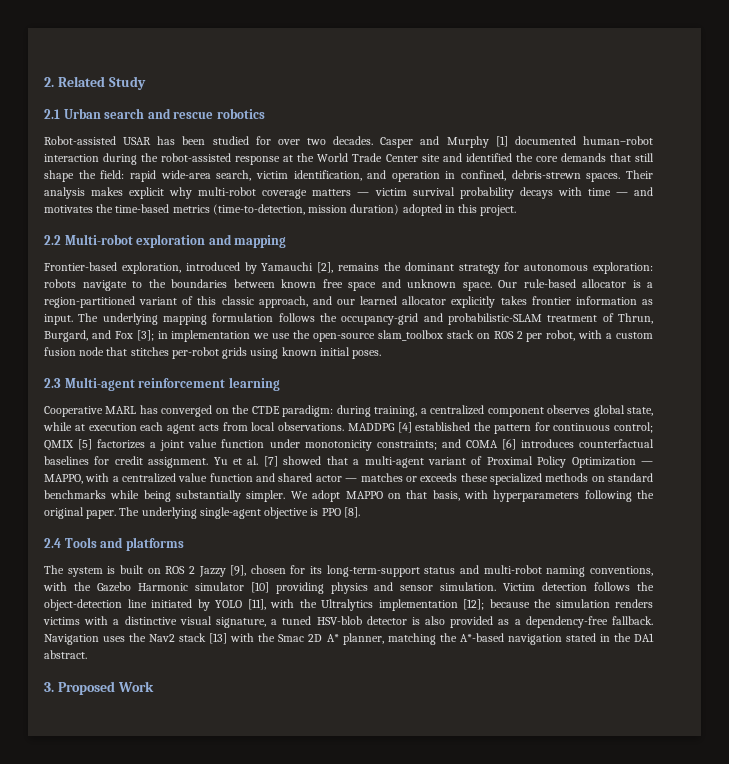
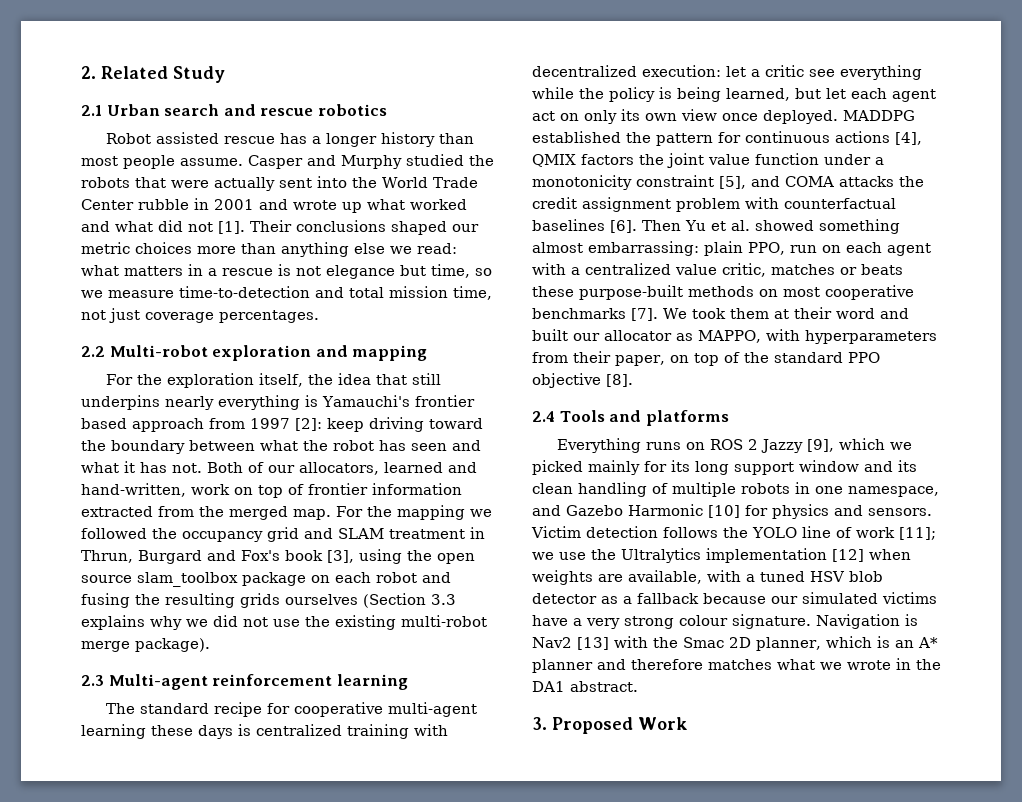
[44,136,654,148] [44,153,654,165] [44,170,653,182] [44,187,654,199] [44,204,517,216] Robot-assisted USAR has been studied for over two decades. Casper and Murphy [1] documented human–robot interaction during the robot-assisted response at the World Trade Center site and identified the core demands that still shape the field: rapid wide-area search, victim identification, and operation in confined, debris-strewn spaces. Their analysis makes explicit why multi-robot coverage matters — victim survival probability decays with time — and motivates the time-based metrics (time-to-detection, mission duration) adopted in this project. -> [105,132,474,147] [81,154,494,169] [81,176,478,191] [81,198,467,213] [81,220,479,235] [81,242,457,257] [81,264,492,279] [81,286,492,300] [81,308,319,323] Robot assisted rescue has a longer history than most people assume. Casper and Murphy studied the robots that were actually sent into the World Trade Center rubble in 2001 and wrote up what worked and what did not [1]. Their conclusions shaped our metric choices more than anything else we read: what matters in a rescue is not elegance but time, so we measure time-to-detection and total mission time, not just coverage percentages.
[44,262,653,274] [44,279,653,291] [44,296,653,308] [44,313,653,325] [44,330,653,342] [44,347,382,359] [44,377,280,391] [44,405,653,417] [43,422,412,434] Frontier-based exploration, introduced by Yamauchi [2], remains the dominant strategy for autonomous exploration: robots navigate to the boundaries between known free space and unknown space. Our rule-based allocator is a region-partitioned variant of this classic approach, and our learned allocator explicitly takes frontier information as input. The underlying mapping formulation follows the occupancy-grid and probabilistic-SLAM treatment of Thrun, Burgard, and Fox [3]; in implementation we use the open-source slam_toolbox stack on ROS 2 per robot, with a custom fusion node that stitches per-robot grids using known initial poses. // 2.3 Multi-agent reinforcement learning // Cooperative MARL has converged on the CTDE paradigm: during training, a centralized component observes global state, while at execution each agent acts from local observations. MADDPG [4] -> [105,373,441,388] [81,395,475,410] [81,417,483,432] [81,440,481,454] [81,461,477,475] [81,483,462,498] [81,505,492,520] [81,527,485,542] [81,549,475,564] [81,572,451,587] [81,593,456,608] [81,615,487,630] [81,638,210,652] [81,674,408,690] [105,702,477,717] [81,724,448,739] [532,65,922,80] [532,87,936,102] [532,109,915,124] For the exploration itself, the idea that still underpins nearly everything is Yamauchi's frontier based approach from 1997 [2]: keep driving toward the boundary between what the robot has seen and what it has not. Both of our allocators, learned and hand-written, work on top of frontier information extracted from the merged map. For the mapping we followed the occupancy grid and SLAM treatment in Thrun, Burgard and Fox's book [3], using the open source slam_toolbox package on each robot and fusing the resulting grids ourselves (Section 3.3 explains why we did not use the existing multi-robot merge package). // 2.3 Multi-agent reinforcement learning // The standard recipe for cooperative multi-agent learning these days is centralized training with decentralized execution: let a critic see everything while the policy is being learned, but let each agent act on only its own view once deployed. MADDPG
[614,422,653,433] [44,439,654,451] [44,456,653,468] [44,473,654,485] [44,490,654,502] [44,507,341,519] control; QMIX [5] factorizes a joint value function under monotonicity constraints; and COMA [6] introduces counterfactual baselines for credit assignment. Yu et al. [7] showed that a multi-agent variant of Proximal Policy Optimization — MAPPO, with a centralized value function and shared actor — matches or exceeds these specialized methods on standard benchmarks while being substantially simpler. We adopt MAPPO on that basis, with hyperparameters following the original paper. The underlying single-agent objective is PPO -> [835,131,922,145] [532,153,884,168] [532,175,924,190] [532,197,896,212] [532,219,900,234] [532,241,931,256] [532,263,903,277] [532,285,914,300] [532,307,909,321] [532,329,937,344] [532,351,880,366] [532,373,601,388] actions [4], QMIX factors the joint value function under a monotonicity constraint [5], and COMA attacks the credit assignment problem with counterfactual baselines [6]. Then Yu et al. showed something almost embarrassing: plain PPO, run on each agent with a centralized value critic, matches or beats these purpose-built methods on most cooperative benchmarks [7]. We took them at their word and built our allocator as MAPPO, with hyperparameters from their paper, on top of the standard PPO objective
[44,565,143,577] The system is built -> [556,438,681,453] Everything runs
[250,565,653,577] [43,582,655,594] [44,599,653,611] [43,616,653,628] [44,633,207,645] chosen for its long-term-support status and multi-robot naming conventions, with the Gazebo Harmonic simulator [10] providing physics and sensor simulation. Victim detection follows the object-detection line initiated by YOLO [11], with the Ultralytics implementation [12]; because the simulation renders victims with a distinctive visual signature, a tuned HSV-blob detector is also provided as a dependency-free fallback. Navigation uses the Nav2 stack -> [838,438,912,450] [532,460,917,475] [532,482,939,497] [532,504,932,519] [531,526,936,540] [532,548,911,563] [532,570,883,585] [532,592,937,604] [532,614,918,629] [532,637,572,648] which we picked mainly for its long support window and its clean handling of multiple robots in one namespace, and Gazebo Harmonic [10] for physics and sensors. Victim detection follows the YOLO line of work [11]; we use the Ultralytics implementation [12] when weights are available, with a tuned HSV blob detector as a fallback because our simulated victims have a very strong colour signature. Navigation is Nav2
[326,633,596,645] A* planner, matching the A*-based navigation stated -> [756,636,938,651] [532,659,891,673] planner, which is an A* planner and therefore matches what we wrote

